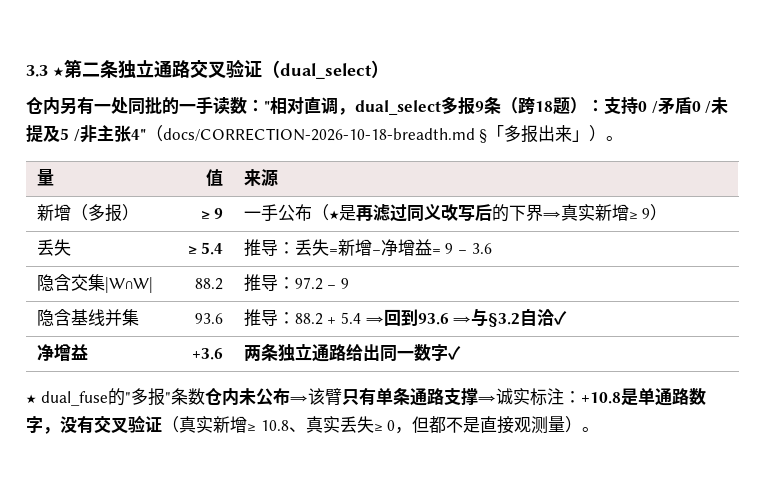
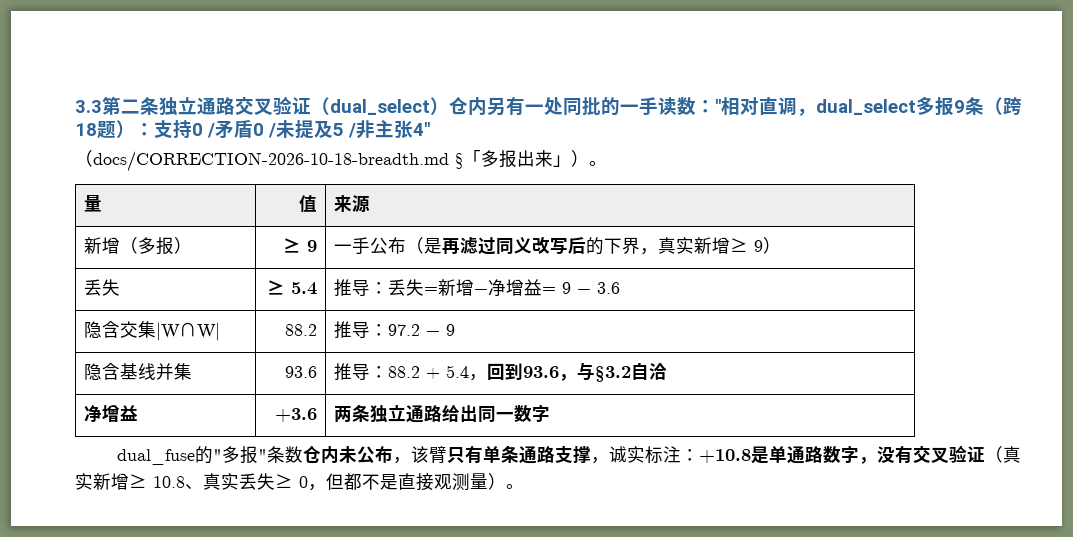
[53,67,64,77] ★ -> (102, 106) none
(389, 69) // -> (449, 106) none
(146, 134) none -> (430, 129) //
[328,210,339,220] ★ -> (425, 245) none
[542,211,561,219] ⇒ -> [640,248,659,255] ，
[365,316,384,324] ⇒ -> [469,374,488,381] ，
[453,316,472,324] ⇒ -> [559,374,578,381] ，
[554,311,568,325] ✓ -> (668, 371) none
[447,346,461,360] [26,394,36,404] ✓ // ★ -> (551, 413) //
[289,395,308,403] ⇒ -> [392,457,411,464] ，
[477,395,496,403] ⇒ -> [590,457,609,464] ，

